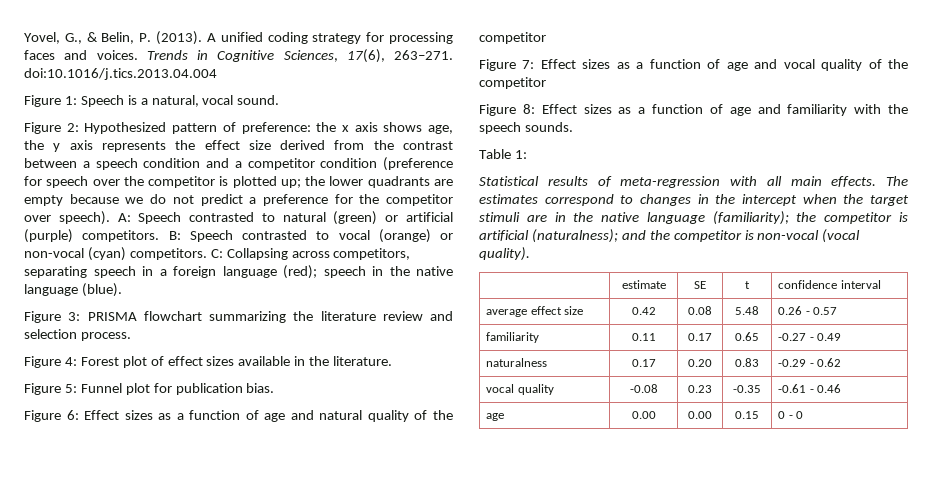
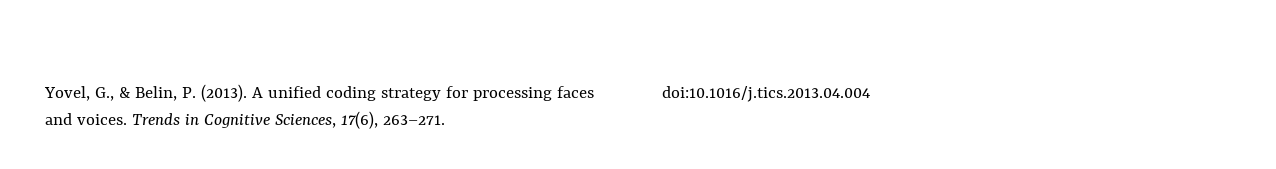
[24,95,280,107] [24,122,453,134] [24,140,454,152] [24,157,453,171] [24,176,453,188] [24,194,453,206] [24,211,453,225] [24,229,453,243] [24,247,411,261] [24,265,453,279] [24,283,122,297] [24,311,453,323] [24,329,131,341] [24,356,393,368] [24,383,275,395] [24,410,454,422] [479,32,546,44] [479,59,908,71] [479,77,546,89] [479,104,908,116] [479,122,573,134] [479,149,527,159] [479,176,908,188] [479,194,909,206] [479,211,908,225] [479,229,861,243] [479,247,530,261] [621,280,666,289] [694,281,706,289] [745,281,750,289] [778,280,881,289] [486,306,584,317] [631,307,656,315] [688,306,712,315] [735,306,759,315] [778,306,838,315] [486,332,540,343] [631,333,656,341] [688,333,712,341] [735,332,759,341] [778,333,842,341] [486,358,548,367] [631,359,656,367] [688,359,712,367] [735,358,759,367] [778,358,842,367] [486,384,554,395] [629,384,658,393] [688,385,712,393] [733,385,761,393] [778,384,842,393] [486,413,505,421] [631,411,656,419] [688,411,712,419] [735,411,759,419] [778,411,804,419] // Figure 1: Speech is a natural, vocal sound. // Figure 2: Hypothesized pattern of preference: the x axis shows age, the y axis represents the effect size derived from the contrast between a speech condition and a competitor condition (preference for speech over the competitor is plotted up; the lower quadrants are empty because we do not predict a preference for the competitor over speech). A: Speech contrasted to natural (green) or artificial (purple) competitors. B: Speech contrasted to vocal (orange) or non-vocal (cyan) competitors. C: Collapsing across competitors, separating speech in a foreign language (red); speech in the native language (blue). // Figure 3: PRISMA flowchart summarizing the literature review and selection process. // Figure 4: Forest plot of effect sizes available in the literature. // Figure 5: Funnel plot for publication bias. // Figure 6: Effect sizes as a function of age and natural quality of the competitor // Figure 7: Effect sizes as a function of age and vocal quality of the competitor // Figure 8: Effect sizes as a function of age and familiarity with the speech sounds. // Table 1: // Statistical results of meta-regression with all main effects. The estimates correspond to changes in the intercept when the target stimuli are in the native language (familiarity); the competitor is artificial (naturalness); and the competitor is non-vocal (vocal quality). // | estimate | SE | t | confidence interval // average effect size | 0.42 | 0.08 | 5.48 | 0.26 - 0.57 // familiarity | 0.11 | 0.17 | 0.65 | -0.27 - 0.49 // naturalness | 0.17 | 0.20 | 0.83 | -0.29 - 0.62 // vocal quality | -0.08 | 0.23 | -0.35 | -0.61 - 0.46 // age | 0.00 | 0.00 | 0.15 | 0 - 0 -> (870, 94) none

